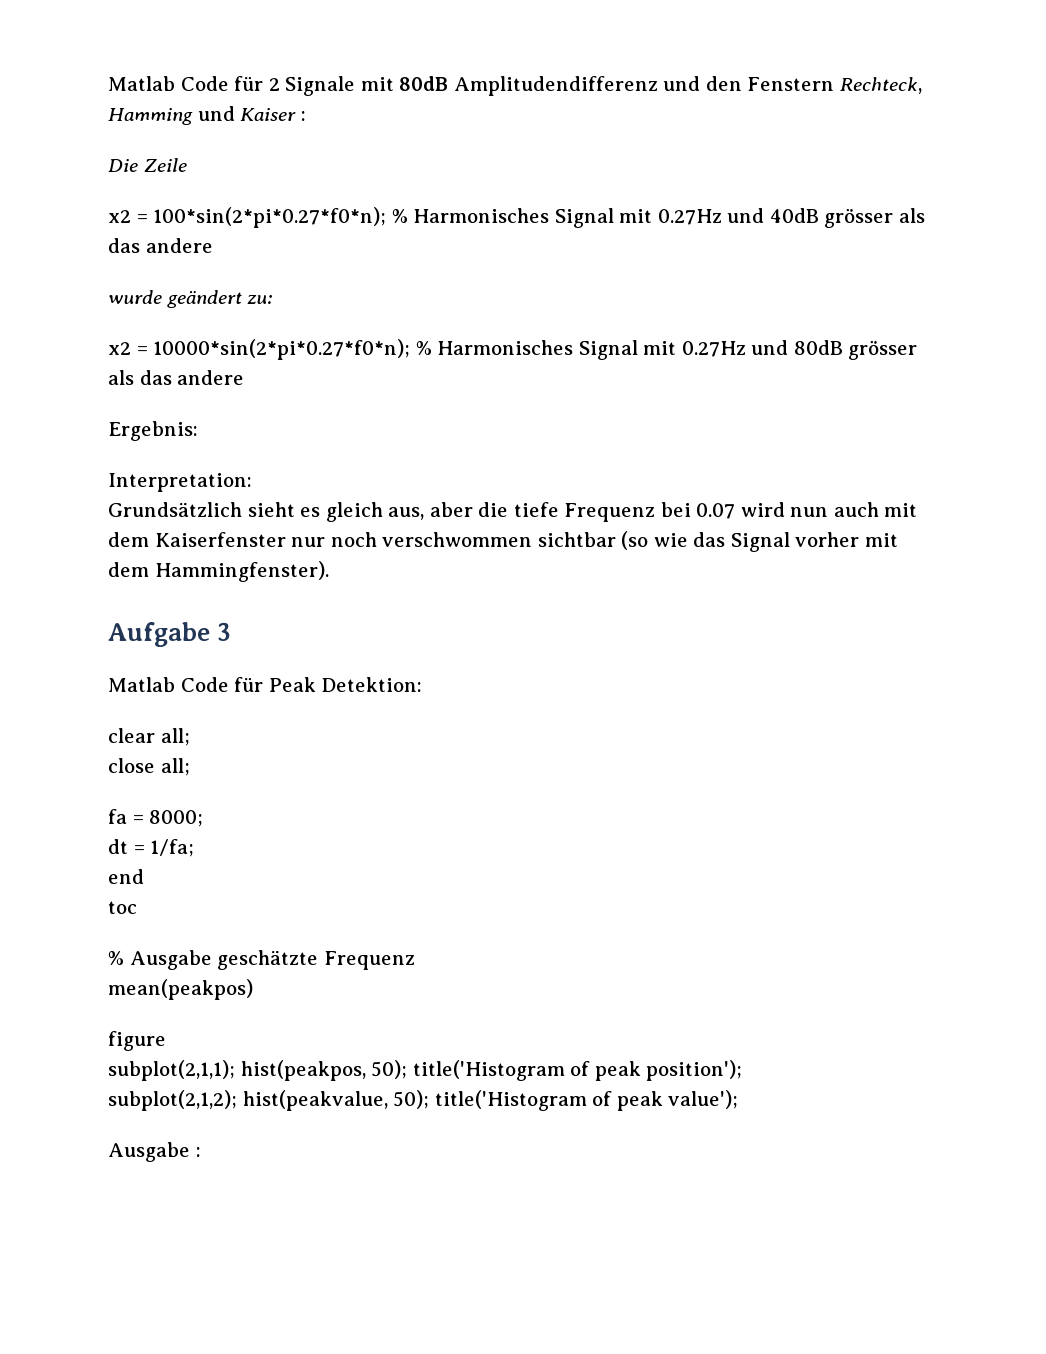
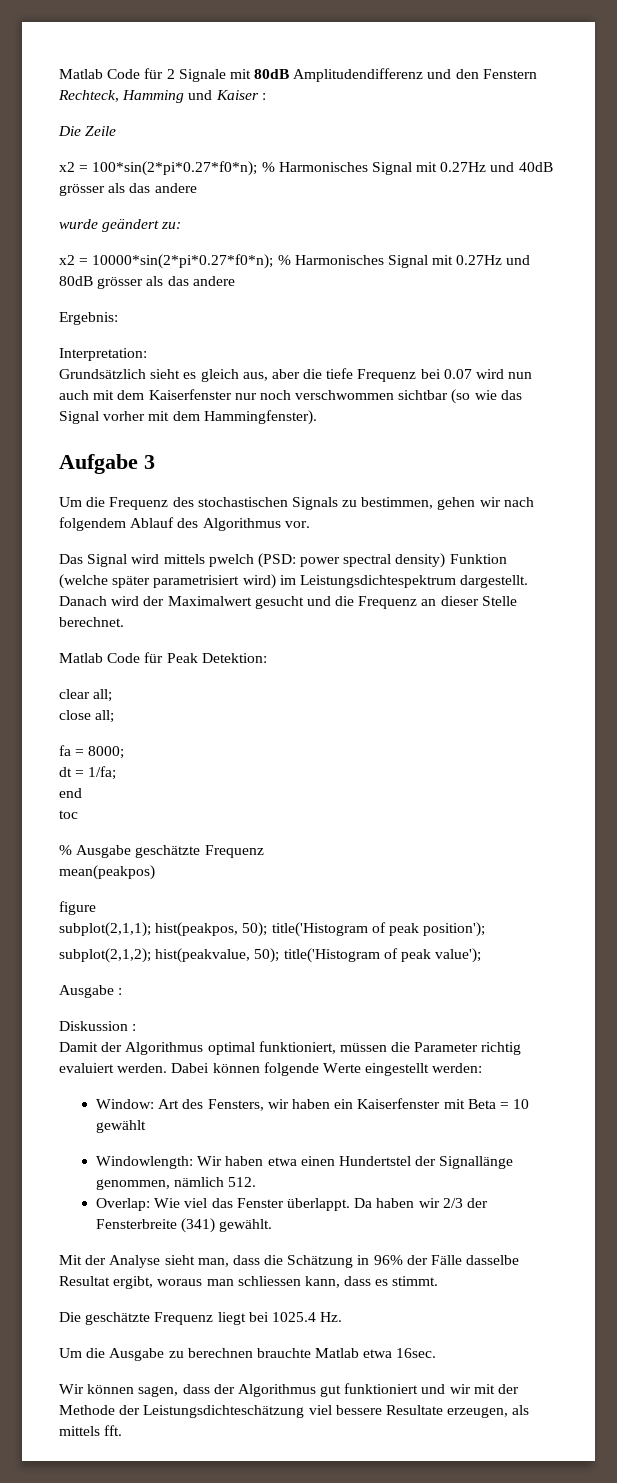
(232, 631) none -> [59,497,534,510] [59,517,310,531] [59,553,507,568] [59,574,529,589] [59,596,517,609] [59,617,124,627] // Um die Frequenz des stochastischen Signals zu bestimmen, gehen wir nach folgendem Ablauf des Algorithmus vor. // Das Signal wird mittels pwelch (PSD: power spectral density) Funktion (welche später parametrisiert wird) im Leistungsdichtespektrum dargestellt. Danach wird der Maximalwert gesucht und die Frequenz an dieser Stelle berechnet.
(201, 1152) none -> [59,1021,137,1031] [59,1041,522,1055] [59,1062,483,1076] [96,1098,530,1111] [96,1120,147,1133] [96,1156,514,1169] [96,1177,257,1190] [96,1198,488,1211] [96,1218,273,1233] [59,1255,520,1268] [59,1276,439,1289] [59,1312,343,1325] [59,1348,437,1361] [59,1383,520,1397] [59,1405,530,1418] [59,1425,123,1436] // Diskussion : // Damit der Algorithmus optimal funktioniert, müssen die Parameter richtig evaluiert werden. Dabei können folgende Werte eingestellt werden: // Window: Art des Fensters, wir haben ein Kaiserfenster mit Beta = 10 gewählt // Windowlength: Wir haben etwa einen Hundertstel der Signallänge genommen, nämlich 512. // Overlap: Wie viel das Fenster überlappt. Da haben wir 2/3 der Fensterbreite (341) gewählt. // Mit der Analyse sieht man, dass die Schätzung in 96% der Fälle dasselbe Resultat ergibt, woraus man schliessen kann, dass es stimmt. // Die geschätzte Frequenz liegt bei 1025.4 Hz. // Um die Ausgabe zu berechnen brauchte Matlab etwa 16sec. // Wir können sagen, dass der Algorithmus gut funktioniert und wir mit der Methode der Leistungsdichteschätzung viel bessere Resultate erzeugen, als mittels fft.

